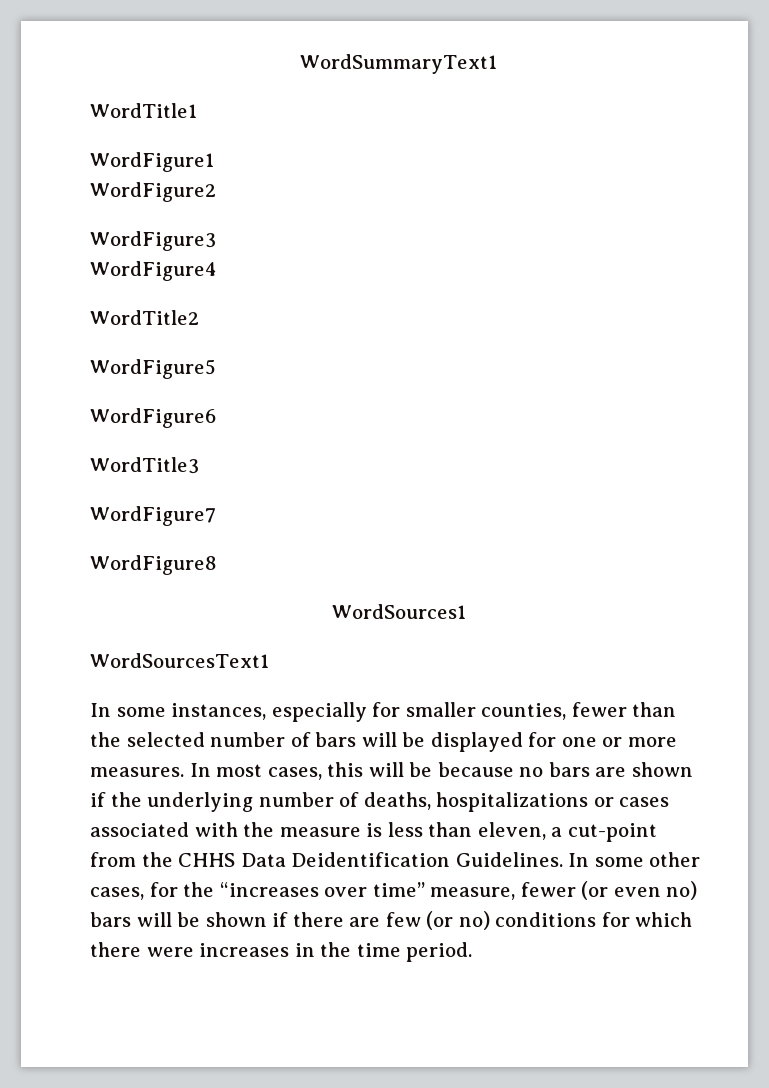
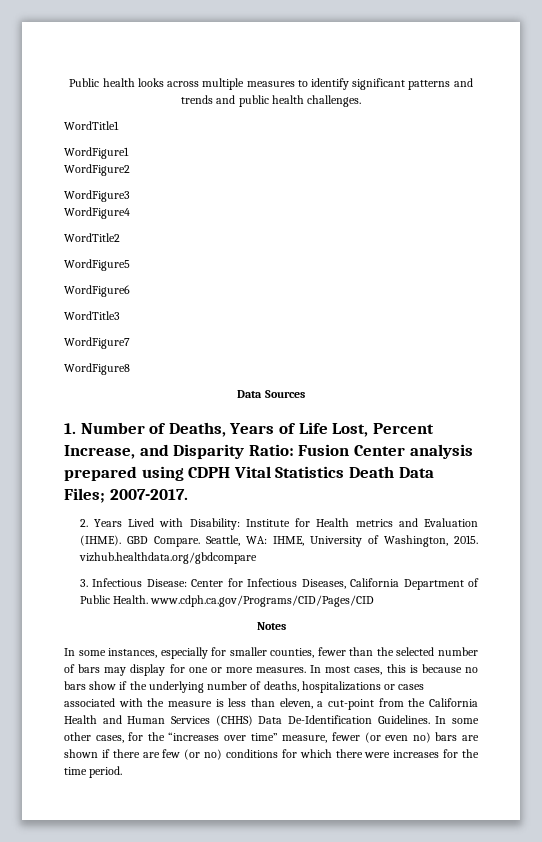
[300,54,498,74] WordSummaryText1 -> [69,78,473,90] [181,95,361,107] Public health looks across multiple measures to identify significant patterns and trends and public health challenges.
[331,604,466,619] [90,653,269,668] WordSources1 // WordSourcesText1 -> [237,390,305,398] [64,422,434,437] [64,444,473,459] [64,466,434,481] [64,488,188,503] [79,518,479,530] [79,535,478,547] [78,552,257,564] [79,578,480,590] [79,595,375,607] [256,622,286,630] Data Sources // 1. Number of Deaths, Years of Life Lost, Percent Increase, and Disparity Ratio: Fusion Center analysis prepared using CDPH Vital Statistics Death Data Files; 2007-2017. // 2. Years Lived with Disability: Institute for Health metrics and Evaluation (IHME). GBD Compare. Seattle, WA: IHME, University of Washington, 2015. vizhub.healthdata.org/gbdcompare // 3. Infectious Disease: Center for Infectious Diseases, California Department of Public Health. www.cdph.ca.gov/Programs/CID/Pages/CID // Notes
[361,732,523,752] will be displayed -> [104,664,166,676] may display
[368,762,433,777] will be -> [409,665,418,673] is
[595,762,693,777] are shown -> [89,681,117,690] show
[178,852,451,867] CHHS Data Deidentification -> [429,698,478,707] [64,715,372,726] California Health and Human Services (CHHS) Data De-Identification
[136,912,201,927] will be -> [462,735,480,741] are
[294,943,315,957] in -> [443,749,459,758] for

